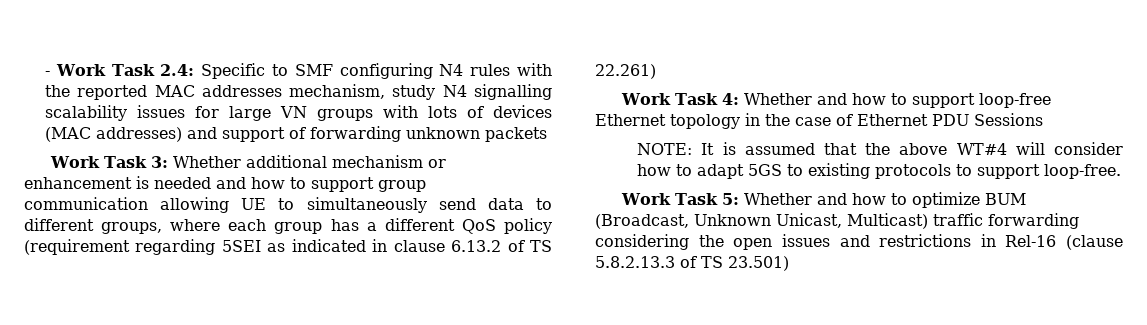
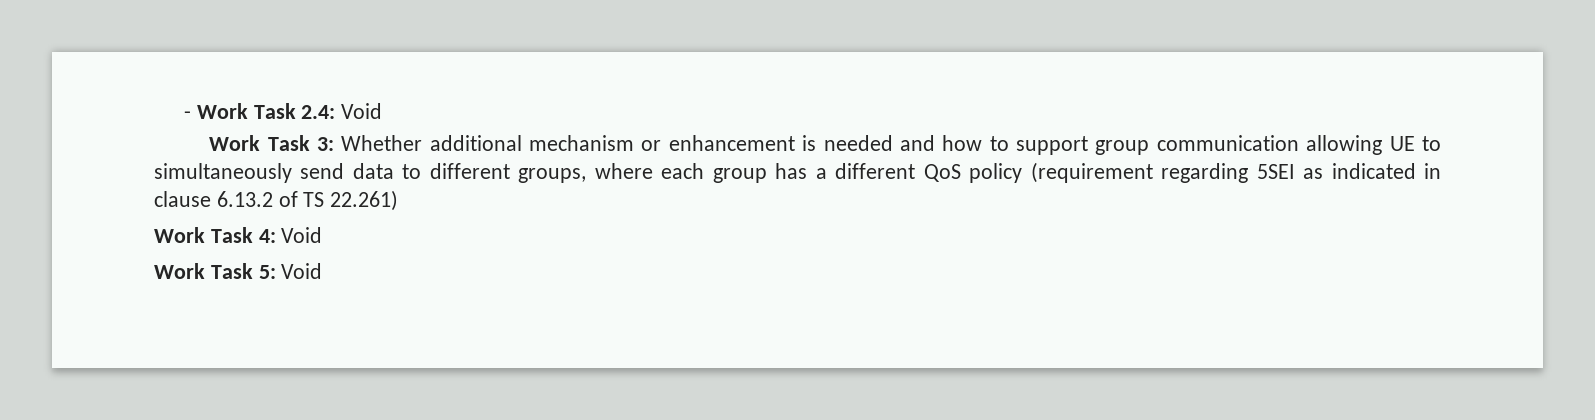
[201,63,552,79] [45,84,552,100] [45,105,552,121] [45,126,548,142] Specific to SMF configuring N4 rules with the reported MAC addresses mechanism, study N4 signalling scalability issues for large VN groups with lots of devices (MAC addresses) and support of forwarding unknown packets -> [341,103,383,119] Void
[743,93,1051,108] [595,113,1043,129] [637,142,1123,155] [637,163,1122,179] [620,192,1026,208] [595,213,1079,229] [595,234,1123,250] [595,256,789,271] Whether and how to support loop-free Ethernet topology in the case of Ethernet PDU Sessions // NOTE: It is assumed that the above WT#4 will consider how to adapt 5GS to existing protocols to support loop-free. // Work Task 5: Whether and how to optimize BUM (Broadcast, Unknown Unicast, Multicast) traffic forwarding considering the open issues and restrictions in Rel-16 (clause 5.8.2.13.3 of TS 23.501) -> [281,227,323,243] [154,263,323,279] Void // Work Task 5: Void

